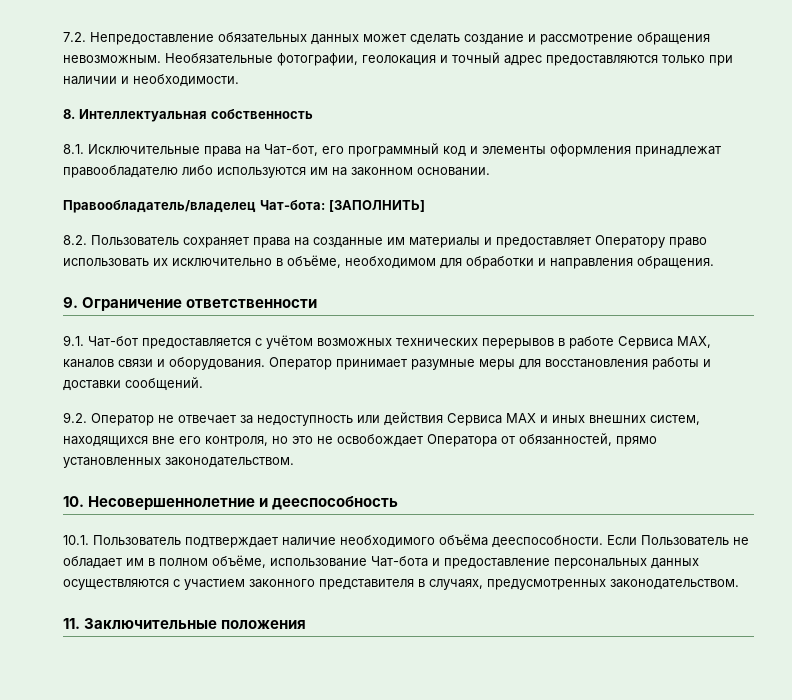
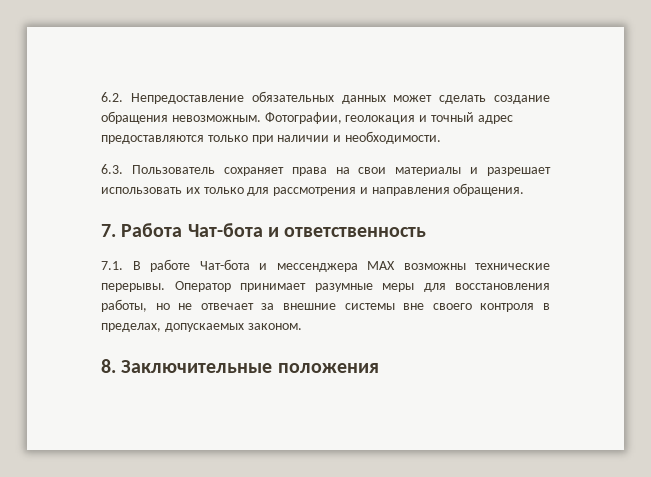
[63,32,86,42] 7.2. -> [101,92,123,102] 6.2.
[528,32,710,45] [63,53,358,66] и рассмотрение обращения невозможным. Необязательные фотографии, -> [101,111,342,124] обращения невозможным. Фотографии,
[63,109,313,122] [63,143,721,157] [63,165,490,178] [63,200,425,213] [63,235,707,248] [63,255,714,269] [63,297,318,311] [63,335,711,349] [63,357,265,370] 8. Интеллектуальная собственность // 8.1. Исключительные права на Чат-бот, его программный код и элементы оформления принадлежат правообладателю либо используются им на законном основании. // Правообладатель/владелец Чат-бота: [ЗАПОЛНИТЬ] // 8.2. Пользователь сохраняет права на созданные им материалы и предоставляет Оператору право использовать их исключительно в объёме, необходимом для обработки и направления обращения. // 9. Ограничение ответственности // 9.1. Чат-бот предоставляется с учётом возможных технических перерывов в работе Сервиса MAX, каналов связи и оборудования. -> [101,164,551,176] [101,183,525,196] [101,223,427,237] [101,259,550,272] [101,283,165,292] 6.3. Пользователь сохраняет права на свои материалы и разрешает использовать их только для рассмотрения и направления обращения. // 7. Работа Чат-бота и ответственность // 7.1. В работе Чат-бота и мессенджера MAX возможны технические перерывы.
[652,357,711,370] [63,377,203,391] [63,412,700,426] [63,433,657,447] [63,457,294,468] [63,496,399,510] [63,534,749,548] [63,555,699,569] [63,579,739,590] [63,618,80,629] работы и доставки сообщений. // 9.2. Оператор не отвечает за недоступность или действия Сервиса MAX и иных внешних систем, находящихся вне его контроля, но это не освобождает Оператора от обязанностей, прямо установленных законодательством. // 10. Несовершеннолетние и дееспособность // 10.1. Пользователь подтверждает наличие необходимого объёма дееспособности. Если Пользователь не обладает им в полном объёме, использование Чат-бота и предоставление персональных данных осуществляются с участием законного представителя в случаях, предусмотренных законодательством. // 11. -> [101,299,550,312] [101,323,302,332] [101,359,116,373] работы, но не отвечает за внешние системы вне своего контроля в пределах, допускаемых законом. // 8.

